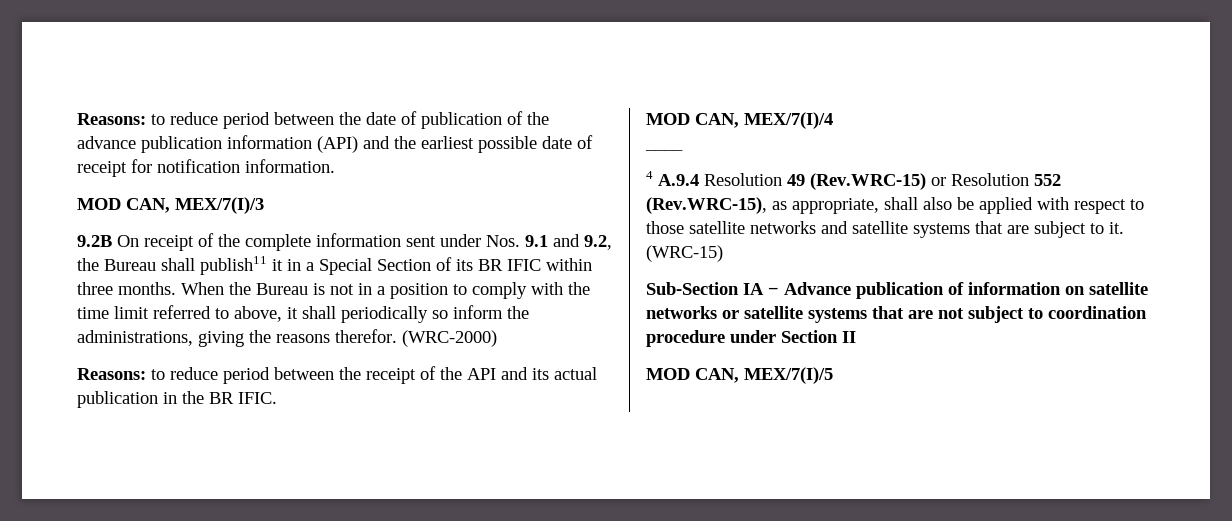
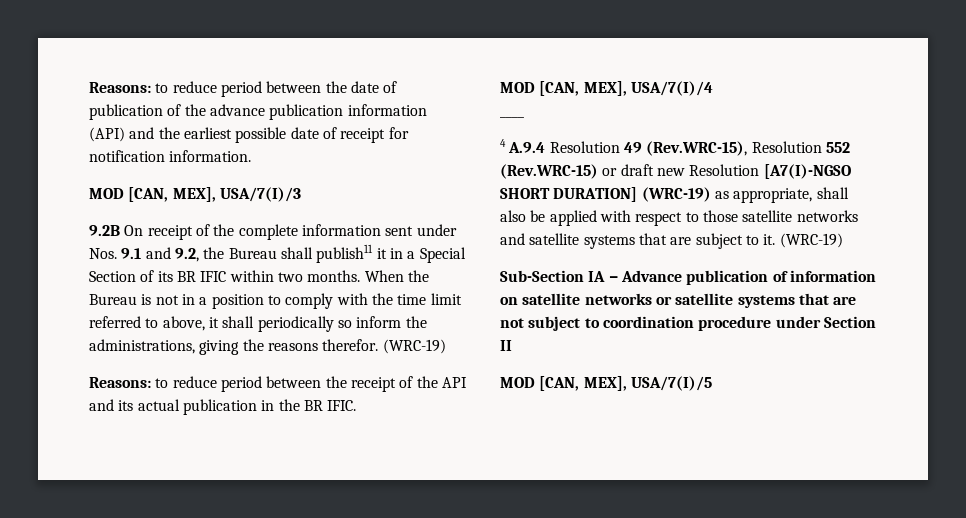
[126,197,264,214] CAN, MEX/7(I)/3 -> [128,187,301,202] [CAN, MEX], USA/7(I)/3
[77,282,113,295] three -> [277,272,303,282] two
[402,330,497,347] (WRC-2000) -> [382,339,446,354] (WRC-19)
[695,112,833,129] CAN, MEX/7(I)/4 -> [539,81,713,96] [CAN, MEX], USA/7(I)/4
[810,173,1061,190] [646,197,767,214] (Rev.WRC-15) or Resolution 552 (Rev.WRC-15), -> [646,141,850,156] [500,164,851,179] [500,187,711,202] (Rev.WRC-15), Resolution 552 (Rev.WRC-15) or draft new Resolution [A7(I)-NGSO SHORT DURATION] (WRC-19)
[646,245,723,262] (WRC-15) -> [779,233,843,248] (WRC-19)
[695,367,833,384] CAN, MEX/7(I)/5 -> [539,376,712,391] [CAN, MEX], USA/7(I)/5

